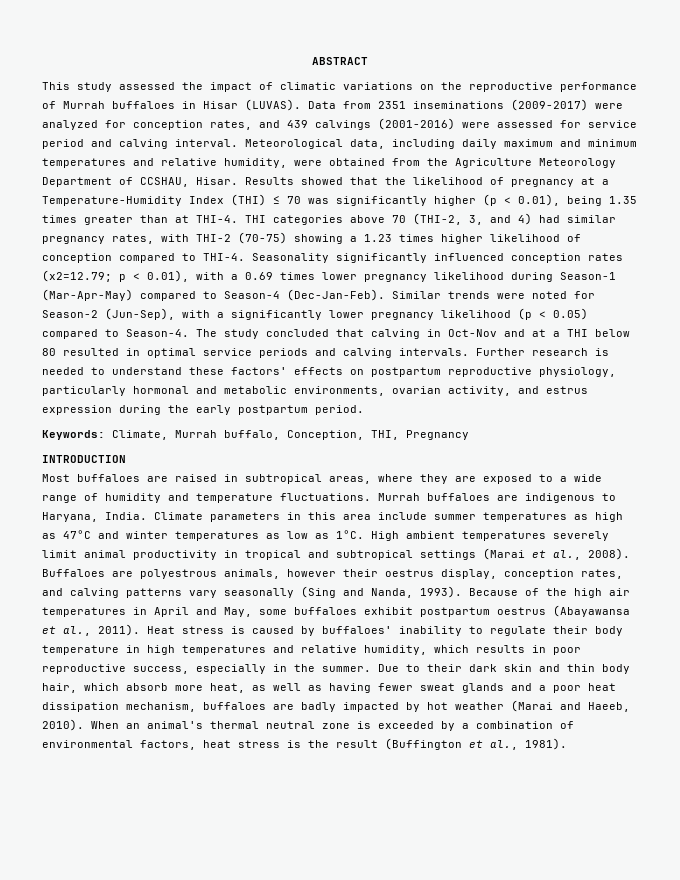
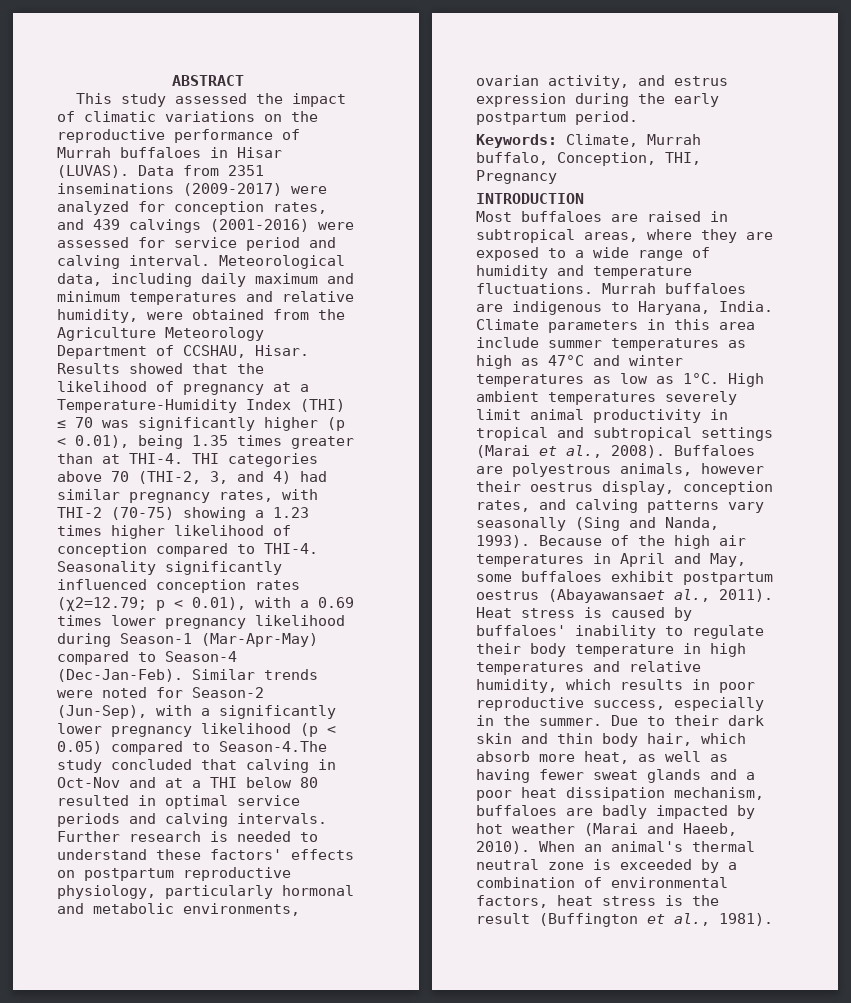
[126,329,217,337] Season-4. The -> [219,741,327,752] Season-4.The
[553,605,630,617] [42,626,56,634] (Abayawansa et -> [548,589,665,603] (Abayawansaet

